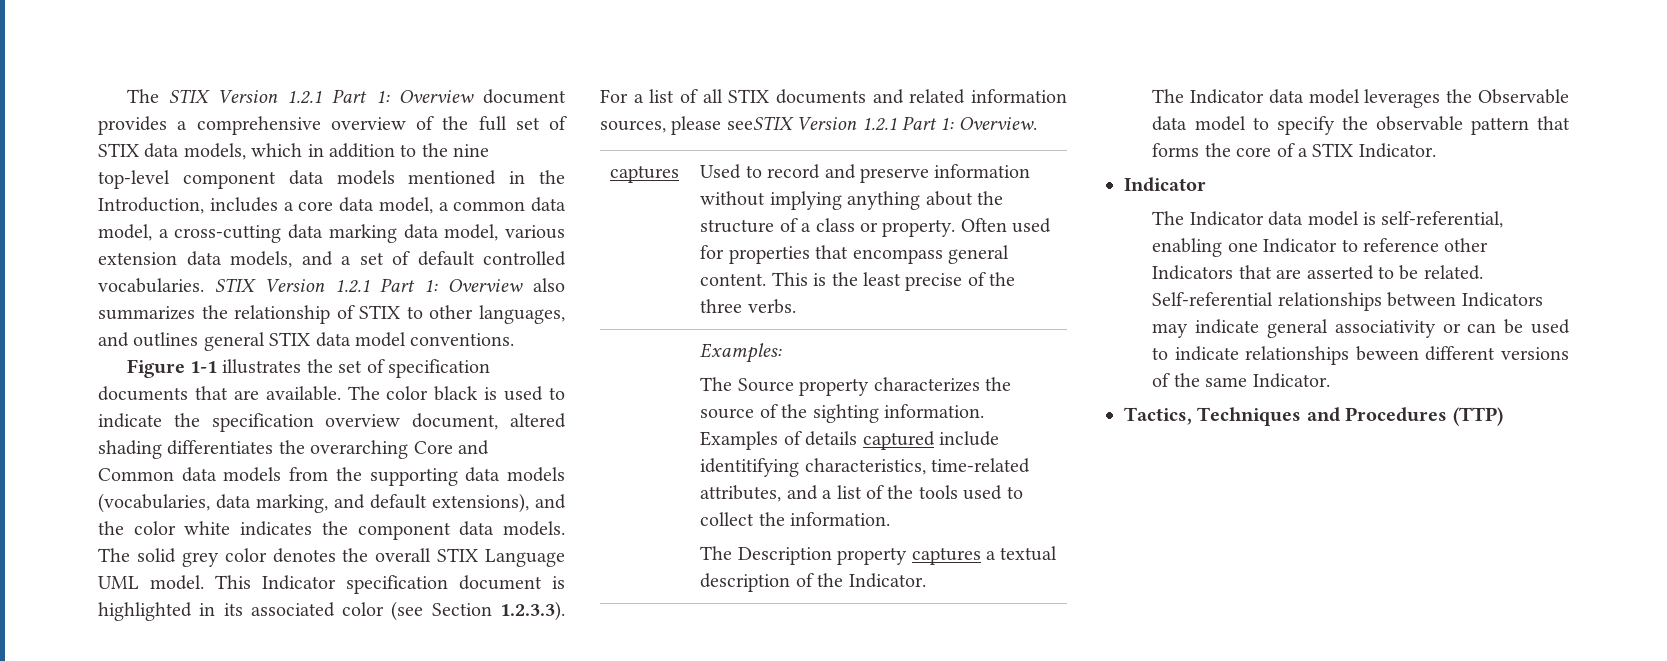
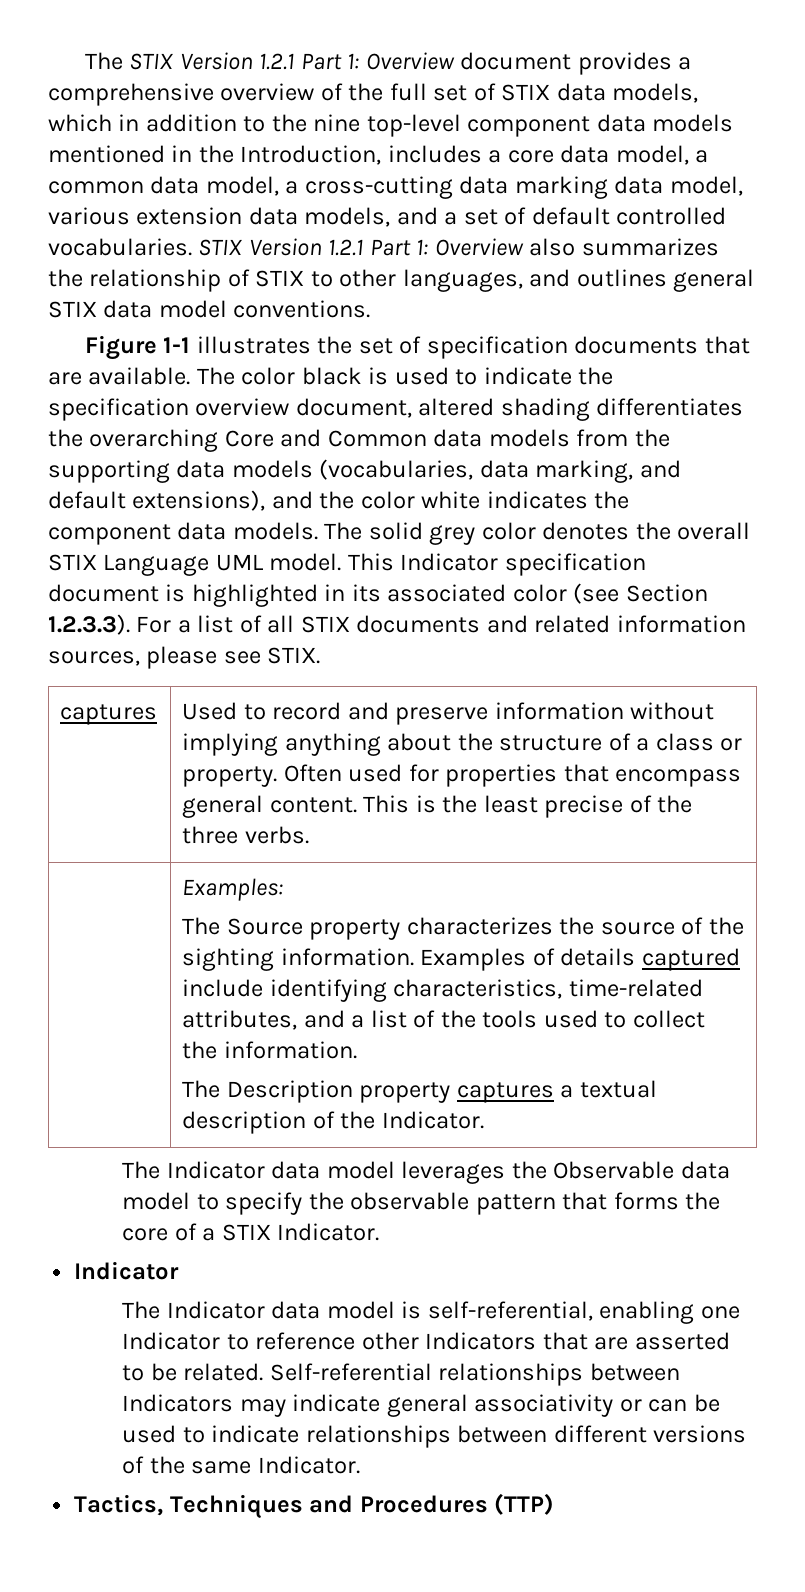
[726,116,1037,131] seeSTIX Version 1.2.1 Part 1: Overview. -> [223,647,321,664] see STIX.
[700,458,800,477] identitifying -> [269,979,387,1002] identifying
[1355,346,1419,361] beween -> [457,1425,548,1443] between

